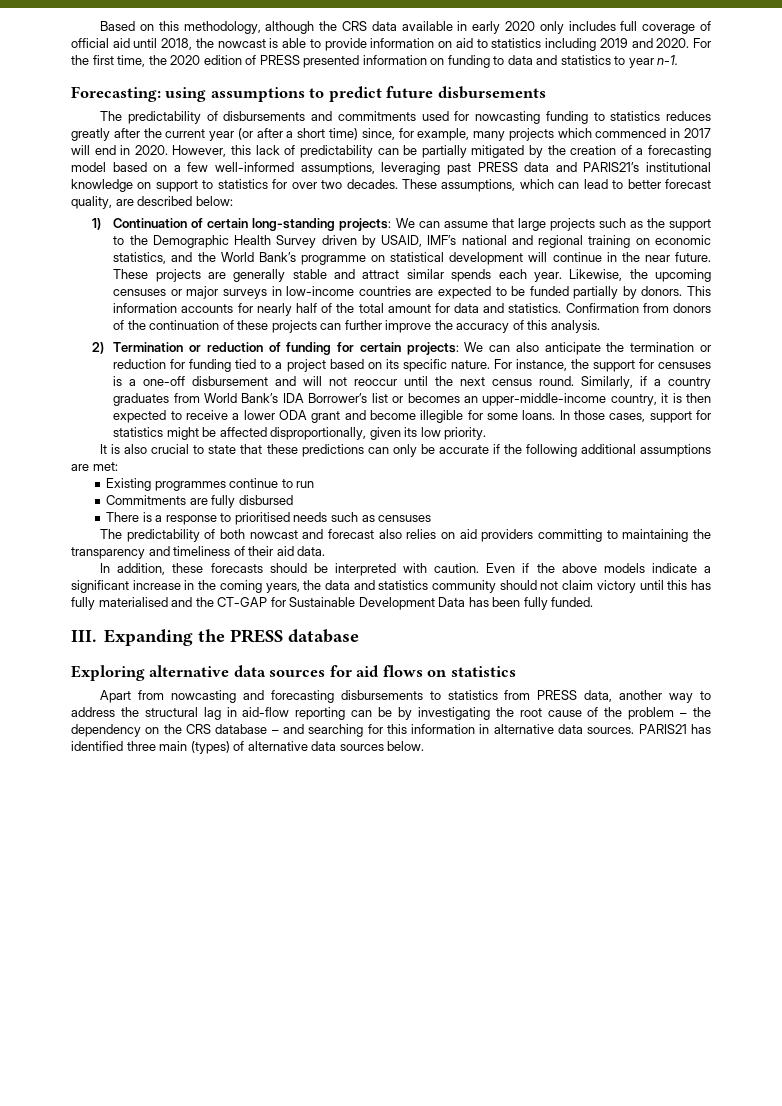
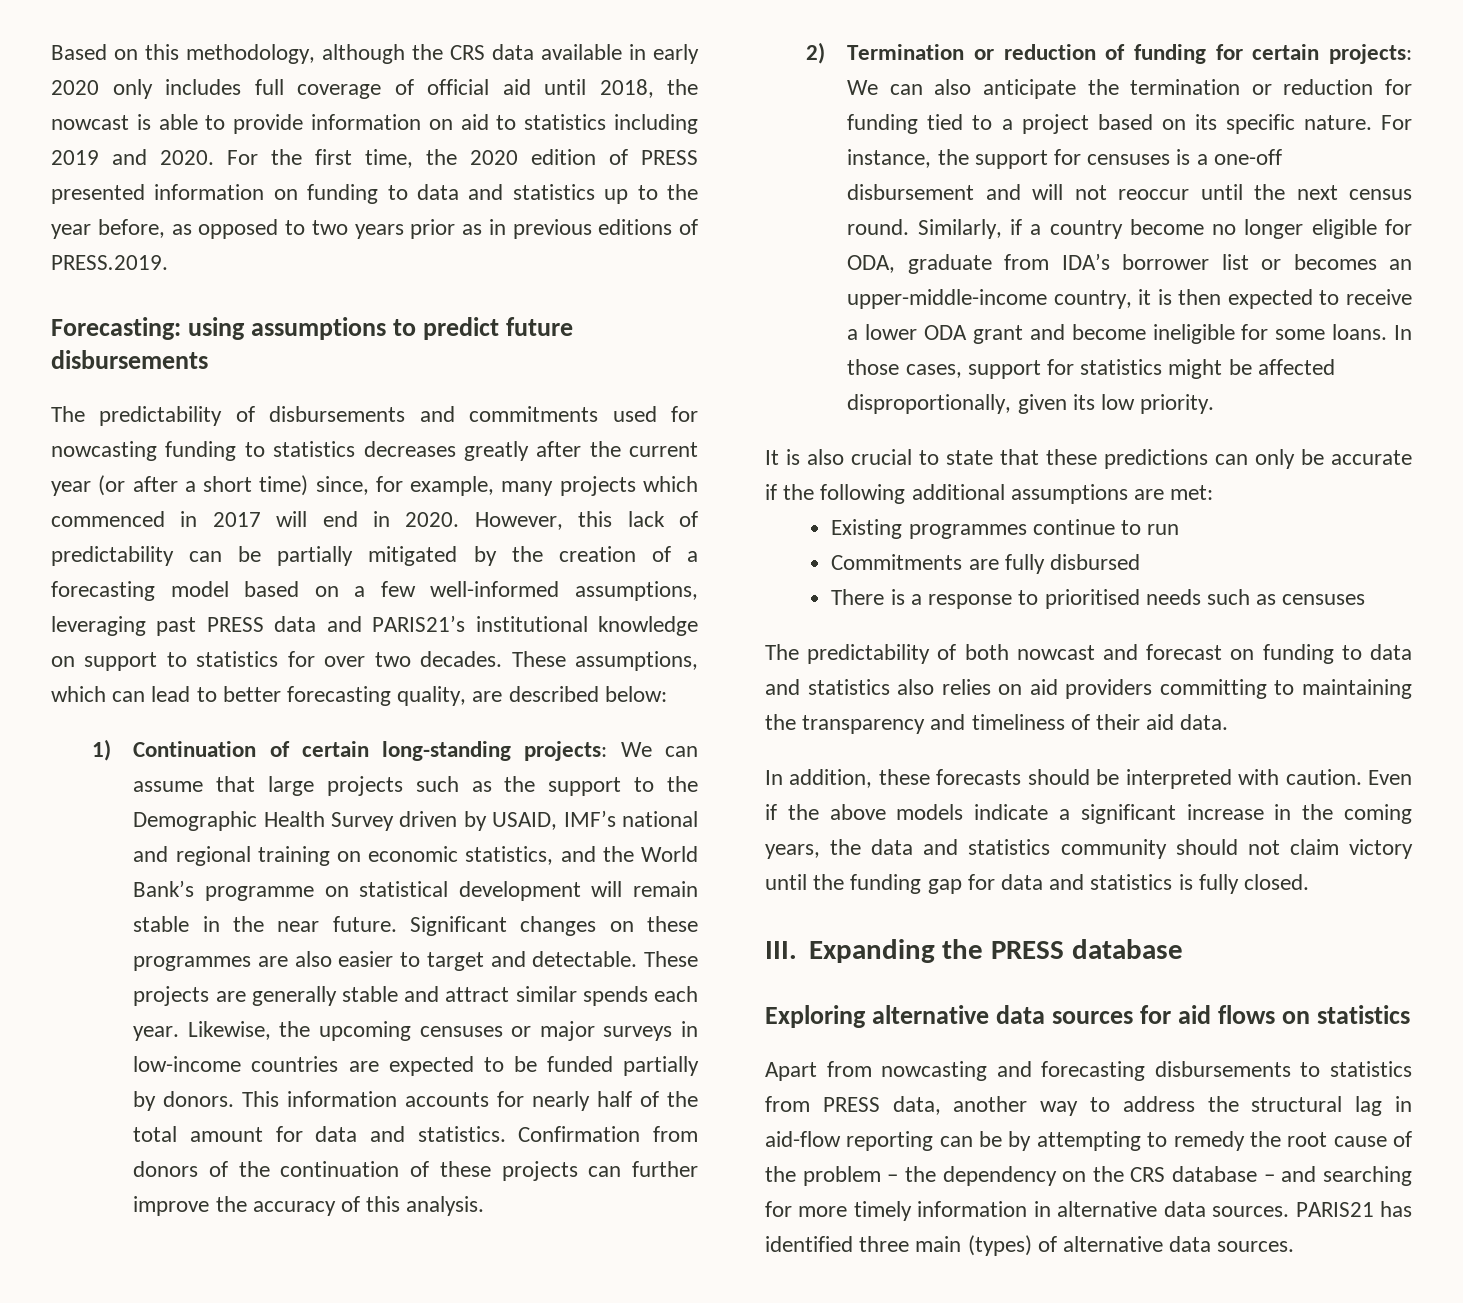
[614,55,679,68] to year n-1. -> [604,184,698,204] [51,219,698,239] [51,255,168,270] up to the year before, as opposed to two years prior as in previous editions of PRESS.2019.
[665,111,711,121] reduces -> [363,441,456,457] decreases
[665,179,711,189] forecast -> [287,686,392,706] forecasting
[552,252,602,262] continue -> [633,881,698,897] [133,916,190,932] remain stable
(712, 257) none -> [409,916,698,936] [133,951,638,971] Significant changes on these programmes are also easier to target and detectable.
[113,393,368,406] graduates from World Bank’s IDA Borrower’s -> [1129,219,1412,239] [847,253,1210,274] become no longer eligible for ODA, graduate from IDA’s borrower
[420,410,464,423] illegible -> [1152,324,1235,344] ineligible
(375, 534) none -> [1230,644,1412,664] [765,679,890,695] on funding to data and statistics
[667,580,712,590] [71,597,594,610] this has fully materialised and the CT-GAP for Sustainable Development Data has been fully funded. -> [813,874,1310,894] the funding gap for data and statistics is fully closed.
[417,707,490,720] investigating -> [1036,1131,1245,1151] attempting to remedy
[386,724,407,734] this -> [798,1201,912,1221] more timely
[339,741,425,751] sources below. -> [1217,1241,1295,1252] sources.

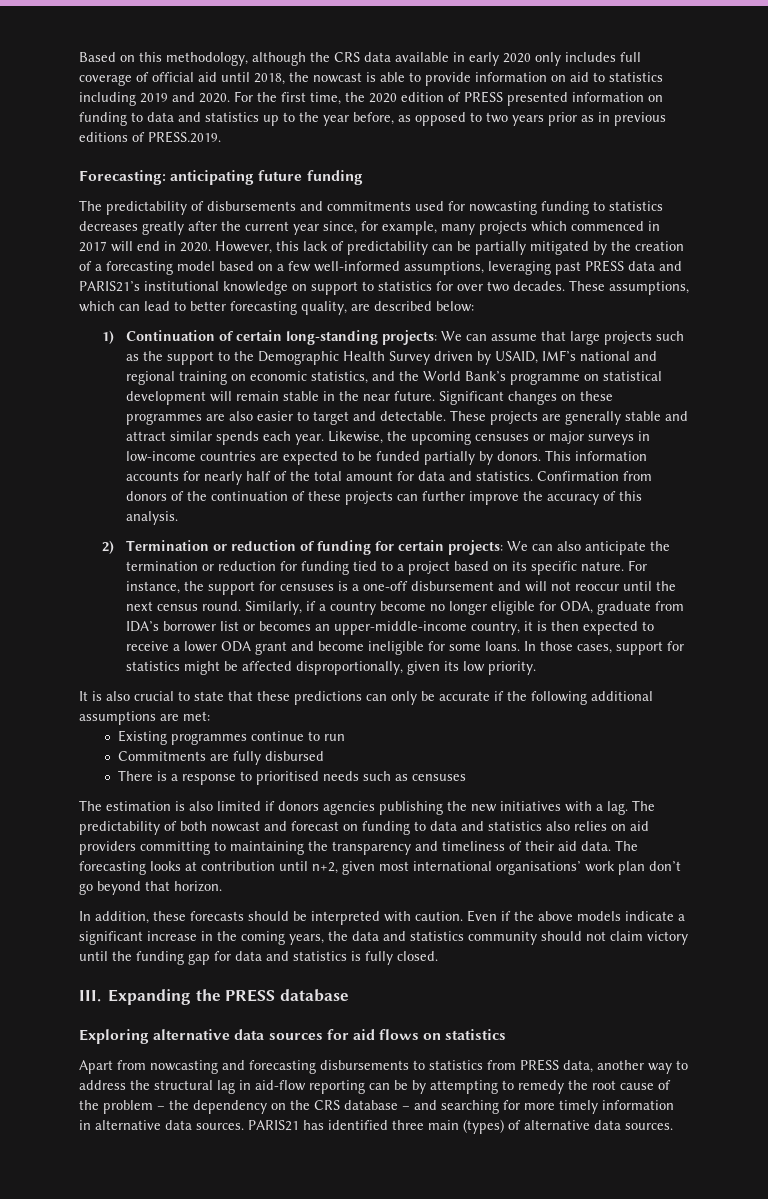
[188,317,574,340] [51,350,208,369] using assumptions to predict future disbursements -> [170,170,363,185] anticipating future funding
[98,475,309,496] (or after a short time) -> (319, 229) none
(799, 652) none -> [106,800,655,815] estimation is also limited if donors agencies publishing the new initiatives with a lag. The
(1229, 722) none -> [615,840,638,851] [79,861,681,875] [79,881,222,895] The forecasting looks at contribution until n+2, given most international organisations’ work plan don’t go beyond that horizon.

